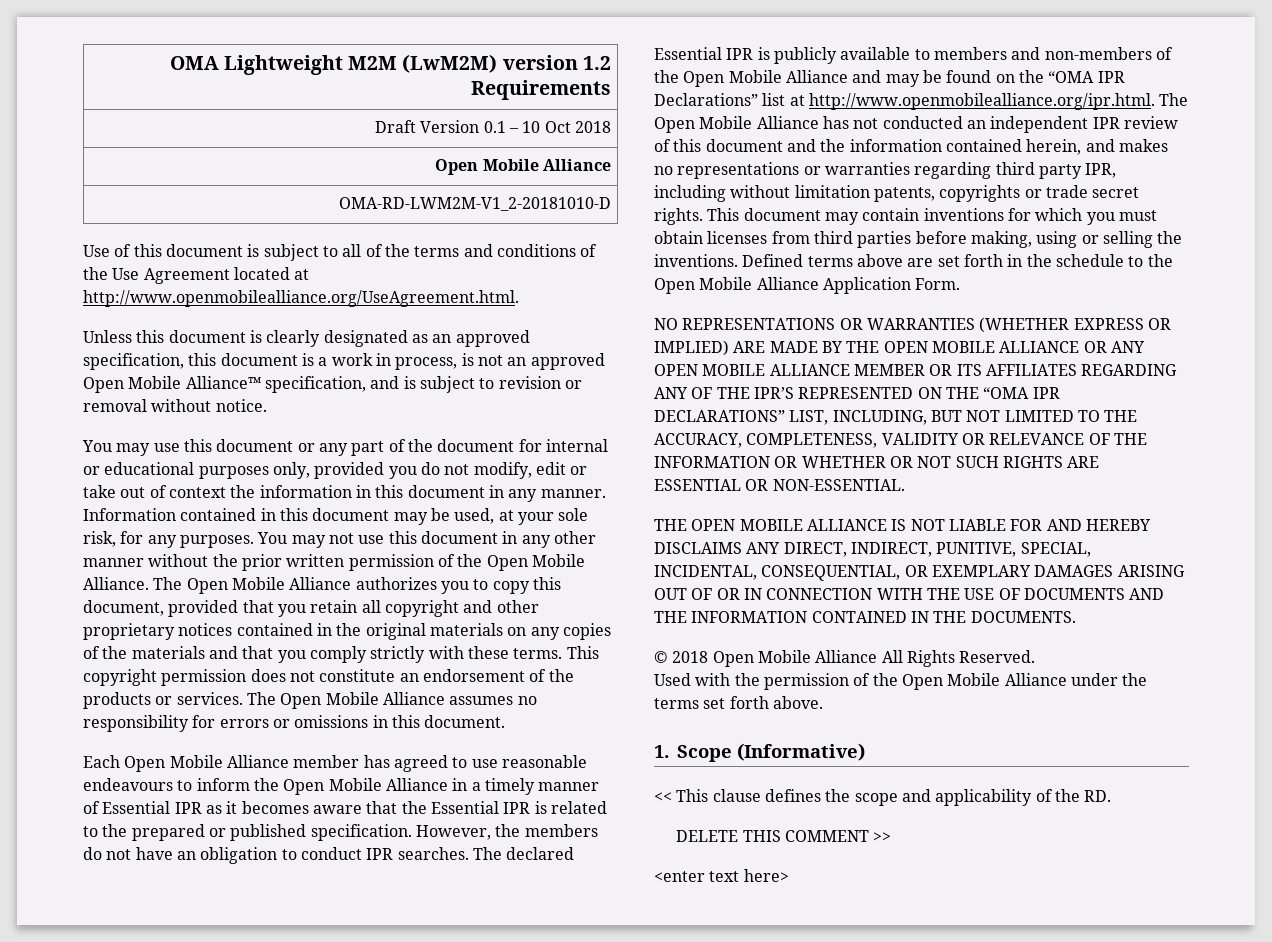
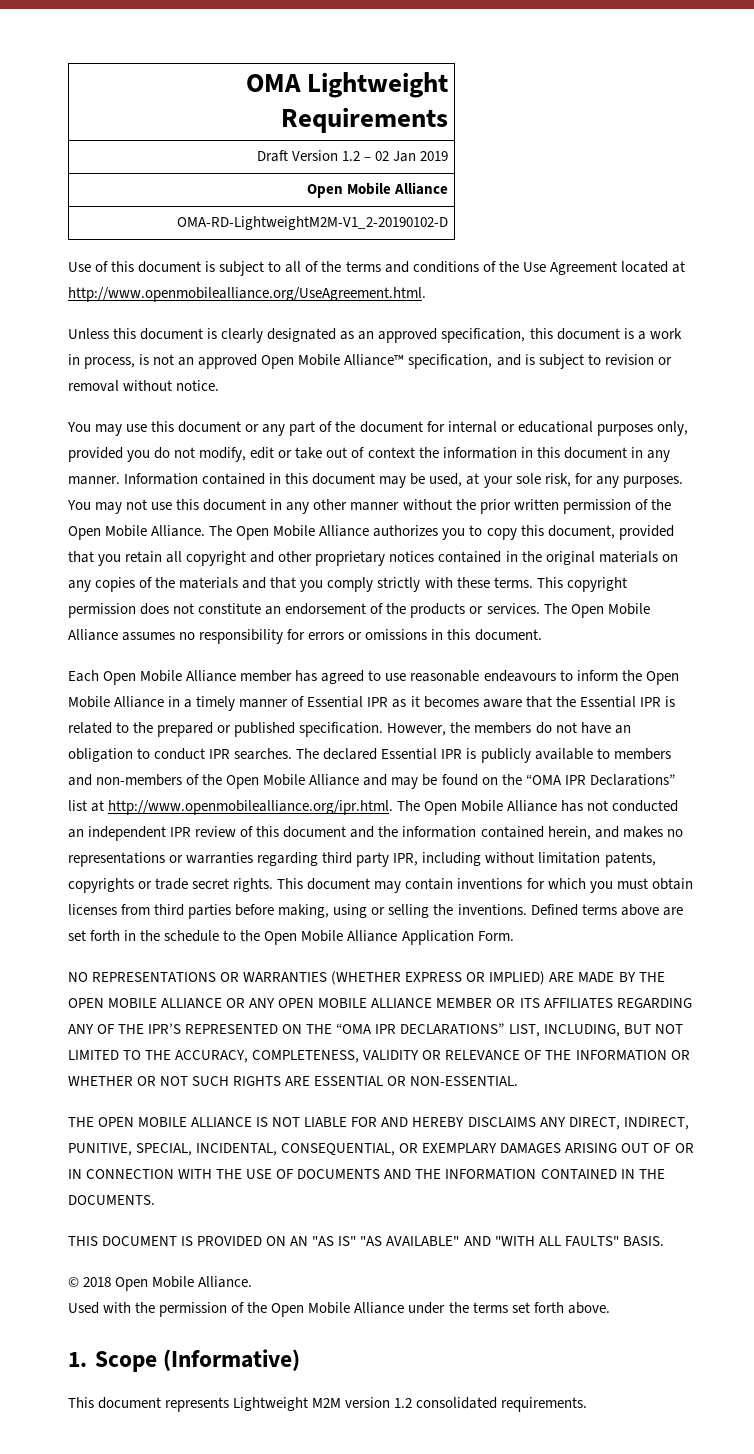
[348,54,611,73] M2M (LwM2M) version 1.2 -> (449, 85) none
[483,121,611,133] 0.1 – 10 Oct 2018 -> [342,151,449,162] 1.2 – 02 Jan 2019
[338,197,611,211] OMA-RD-LWM2M-V1_2-20181010-D -> [177,216,449,230] OMA-RD-LightweightM2M-V1_2-20190102-D
(1076, 617) none -> [68,1236,664,1246] // THIS DOCUMENT IS PROVIDED ON AN "AS IS" "AS AVAILABLE" AND "WITH ALL FAULTS" BASIS.
[815,650,1036,667] Alliance All Rights Reserved. -> [198,1276,253,1288] Alliance.
[654,789,1112,806] [676,830,892,842] [654,869,789,882] << This clause defines the scope and applicability of the RD. // DELETE THIS COMMENT >> // <enter text here> -> [68,1397,588,1412] This document represents Lightweight M2M version 1.2 consolidated requirements.

